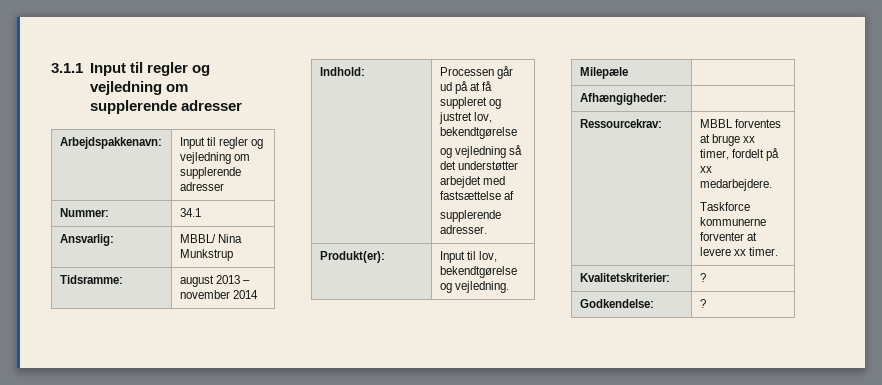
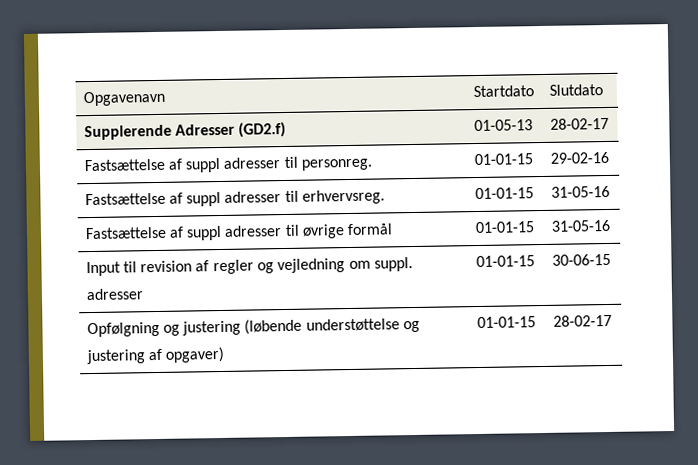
[51,62,210,76] [89,81,188,95] [89,100,242,114] [59,137,162,149] [179,137,264,149] [179,152,250,164] [179,167,241,179] [179,182,224,191] [59,208,109,217] [179,208,201,217] [59,234,114,246] [179,234,242,243] [179,249,233,261] [59,275,123,284] [179,275,250,287] [179,290,258,299] [319,67,365,76] [439,66,513,79] [439,81,493,94] [439,97,501,109] [438,112,492,124] [439,127,517,139] [439,145,522,158] [439,161,518,170] [439,176,505,188] [439,191,514,200] [439,210,501,222] [439,225,487,234] [319,251,385,263] [439,251,497,263] [439,266,517,278] [439,281,509,293] [579,67,628,79] [579,93,667,105] [579,119,662,128] [699,119,781,128] [699,134,755,146] [699,148,779,161] [699,166,712,173] [699,179,772,191] [699,202,750,211] [699,217,766,226] [699,232,757,241] [699,247,778,256] [579,273,670,282] [699,273,706,282] [579,299,654,308] [699,299,706,308] 3.1.1 Input til regler og vejledning om supplerende adresser // Arbejdspakkenavn: | Input til regler og vejledning om supplerende adresser // Nummer: | 34.1 // Ansvarlig: | MBBL/ Nina Munkstrup // Tidsramme: | august 2013 – november 2014 // Indhold: | Processen går ud på at få suppleret og justret lov, bekendtgørelse // og vejledning så det understøtter arbejdet med fastsættelse af // supplerende adresser. // Produkt(er): | Input til lov, bekendtgørelse og vejledning. // Milepæle | // Afhængigheder: | // Ressourcekrav: | MBBL forventes at bruge xx timer, fordelt på xx medarbejdere. // Taskforce kommunerne forventer at levere xx timer. // Kvalitetskriterier: | ? // Godkendelse: | ? -> [82,90,165,107] [472,85,534,98] [548,84,603,96] [83,121,287,141] [473,119,533,132] [549,117,609,130] [83,156,374,173] [473,153,533,166] [549,151,609,164] [84,189,386,207] [474,187,534,200] [550,185,610,198] [84,223,394,241] [474,221,535,234] [550,219,611,232] [85,257,414,277] [85,288,144,301] [475,255,535,268] [551,253,611,266] [86,318,421,338] [85,346,225,365] [476,316,536,329] [552,314,612,327] Opgavenavn | Startdato | Slutdato // Supplerende Adresser (GD2.f) | 01-05-13 | 28-02-17 // Fastsættelse af suppl adresser til personreg. | 01-01-15 | 29-02-16 // Fastsættelse af suppl adresser til erhvervsreg. | 01-01-15 | 31-05-16 // Fastsættelse af suppl adresser til øvrige formål | 01-01-15 | 31-05-16 // Input til revision af regler og vejledning om suppl. adresser | 01-01-15 | 30-06-15 // Opfølgning og justering (løbende understøttelse og justering af opgaver) | 01-01-15 | 28-02-17

